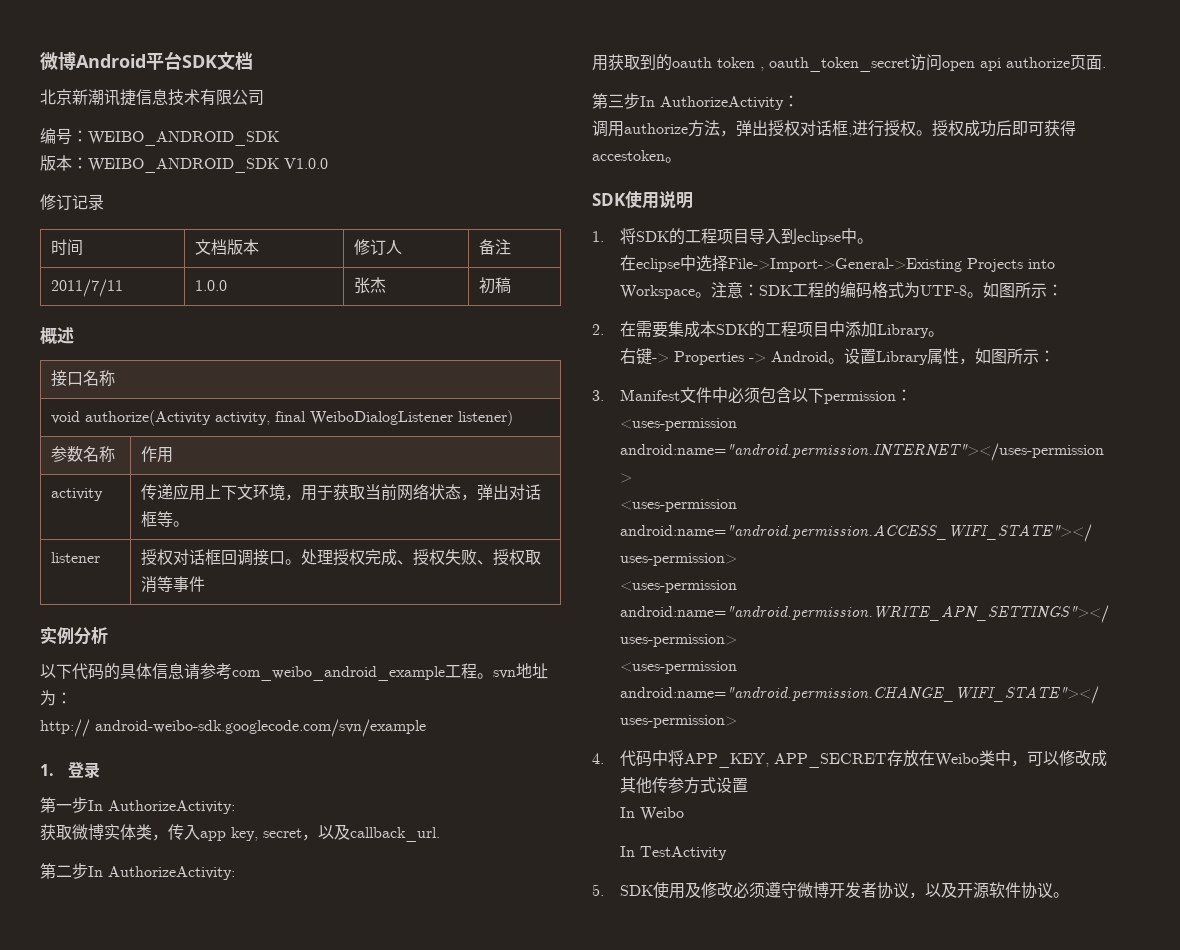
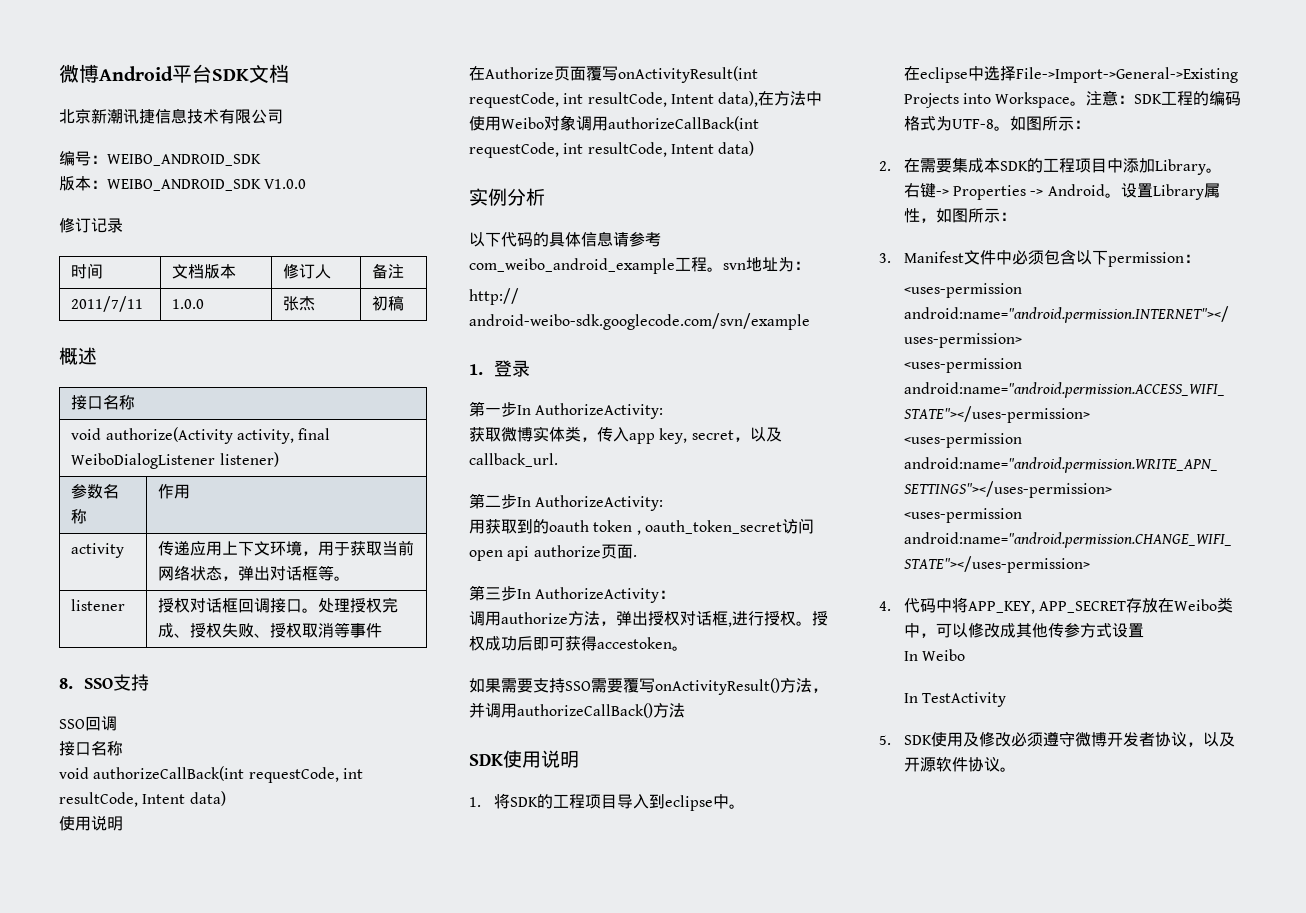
(205, 584) none -> [59,674,149,691] [59,716,117,731] [59,741,123,756] [59,766,363,783] [59,791,226,807] [59,815,123,831] [469,66,758,83] [469,91,823,108] [469,115,759,131] [469,141,755,158] // 8. SSO支持 // SSO回调 // 接口名称 // void authorizeCallBack(int requestCode, int resultCode, Intent data) // 使用说明 // 在Authorize页面覆写onActivityResult(int requestCode, int resultCode, Intent data),在方法中使用Weibo对象调用authorizeCallBack(int requestCode, int resultCode, Intent data)
(681, 160) none -> [469,678,828,695] [469,702,685,718] // 如果需要支持SSO需要覆写onActivityResult()方法，并调用authorizeCallBack()方法

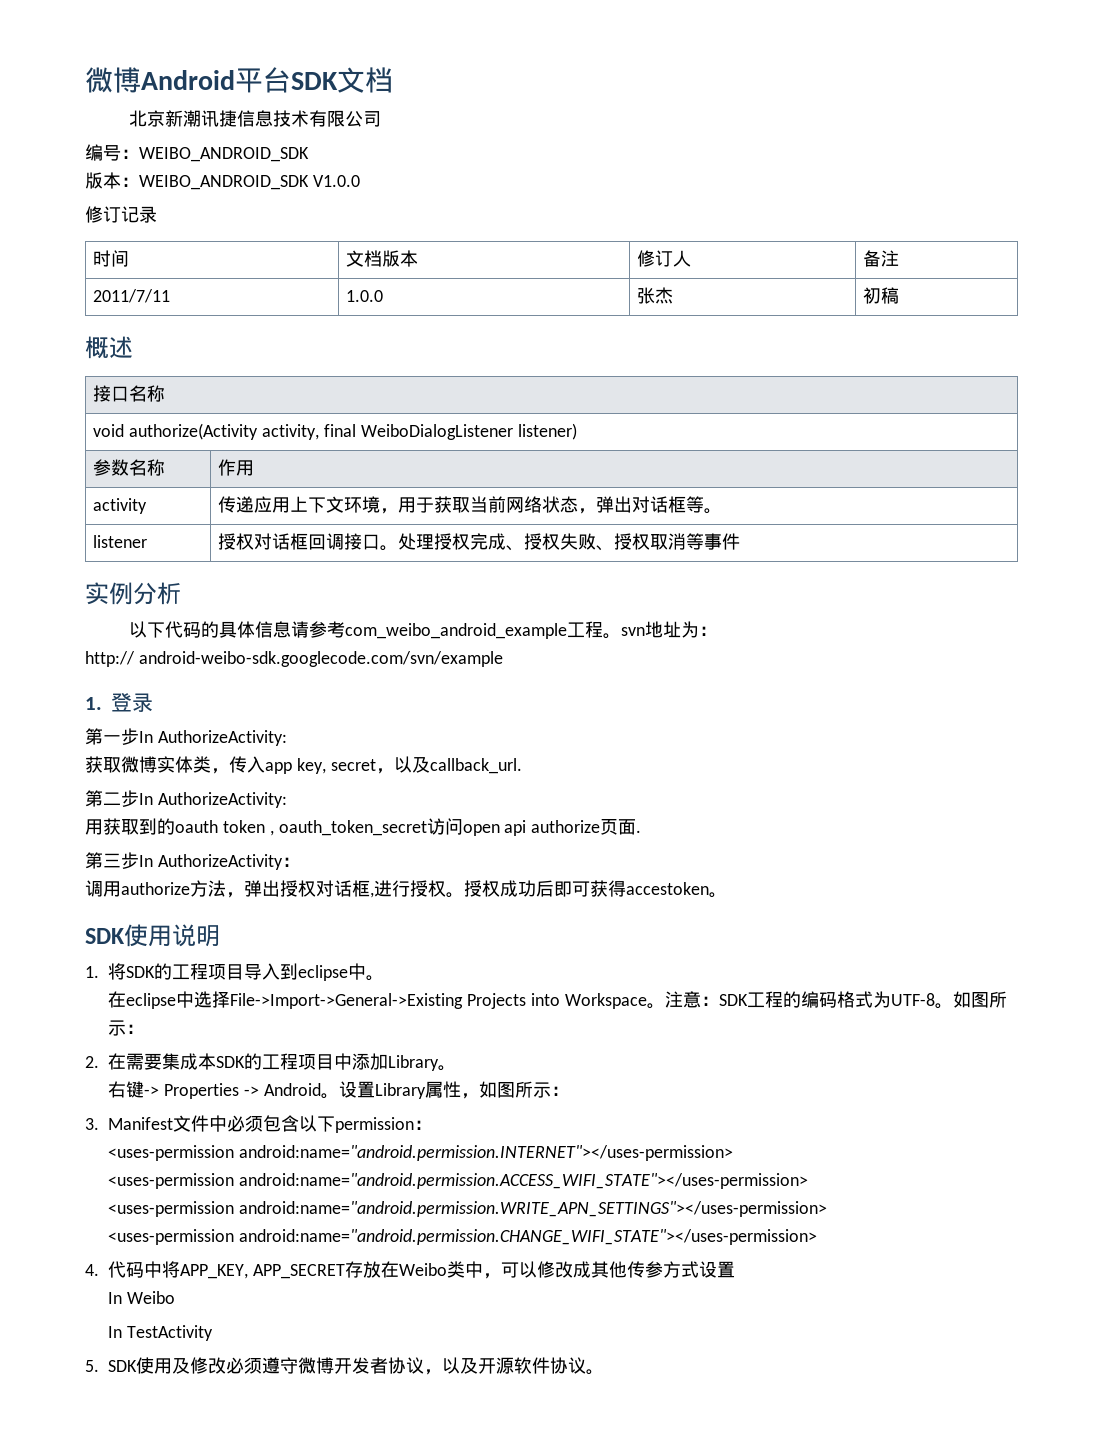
[59,674,149,691] [59,716,117,731] [59,741,123,756] [59,766,363,783] [59,791,226,807] [59,815,123,831] [469,66,758,83] [469,91,823,108] [469,115,759,131] [469,141,755,158] // 8. SSO支持 // SSO回调 // 接口名称 // void authorizeCallBack(int requestCode, int resultCode, Intent data) // 使用说明 // 在Authorize页面覆写onActivityResult(int requestCode, int resultCode, Intent data),在方法中使用Weibo对象调用authorizeCallBack(int requestCode, int resultCode, Intent data) -> (741, 541) none
[469,678,828,695] [469,702,685,718] // 如果需要支持SSO需要覆写onActivityResult()方法，并调用authorizeCallBack()方法 -> (727, 895) none

